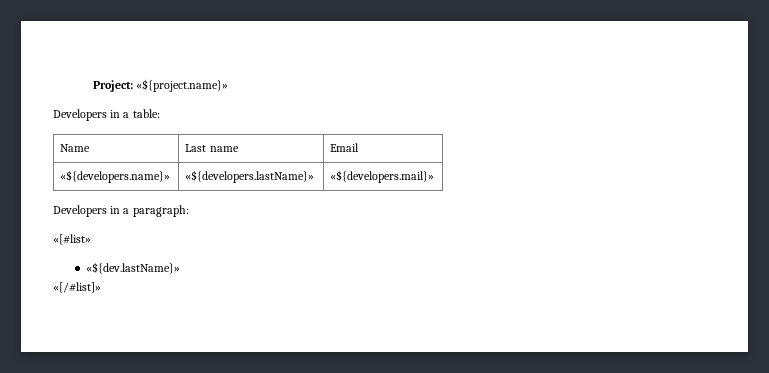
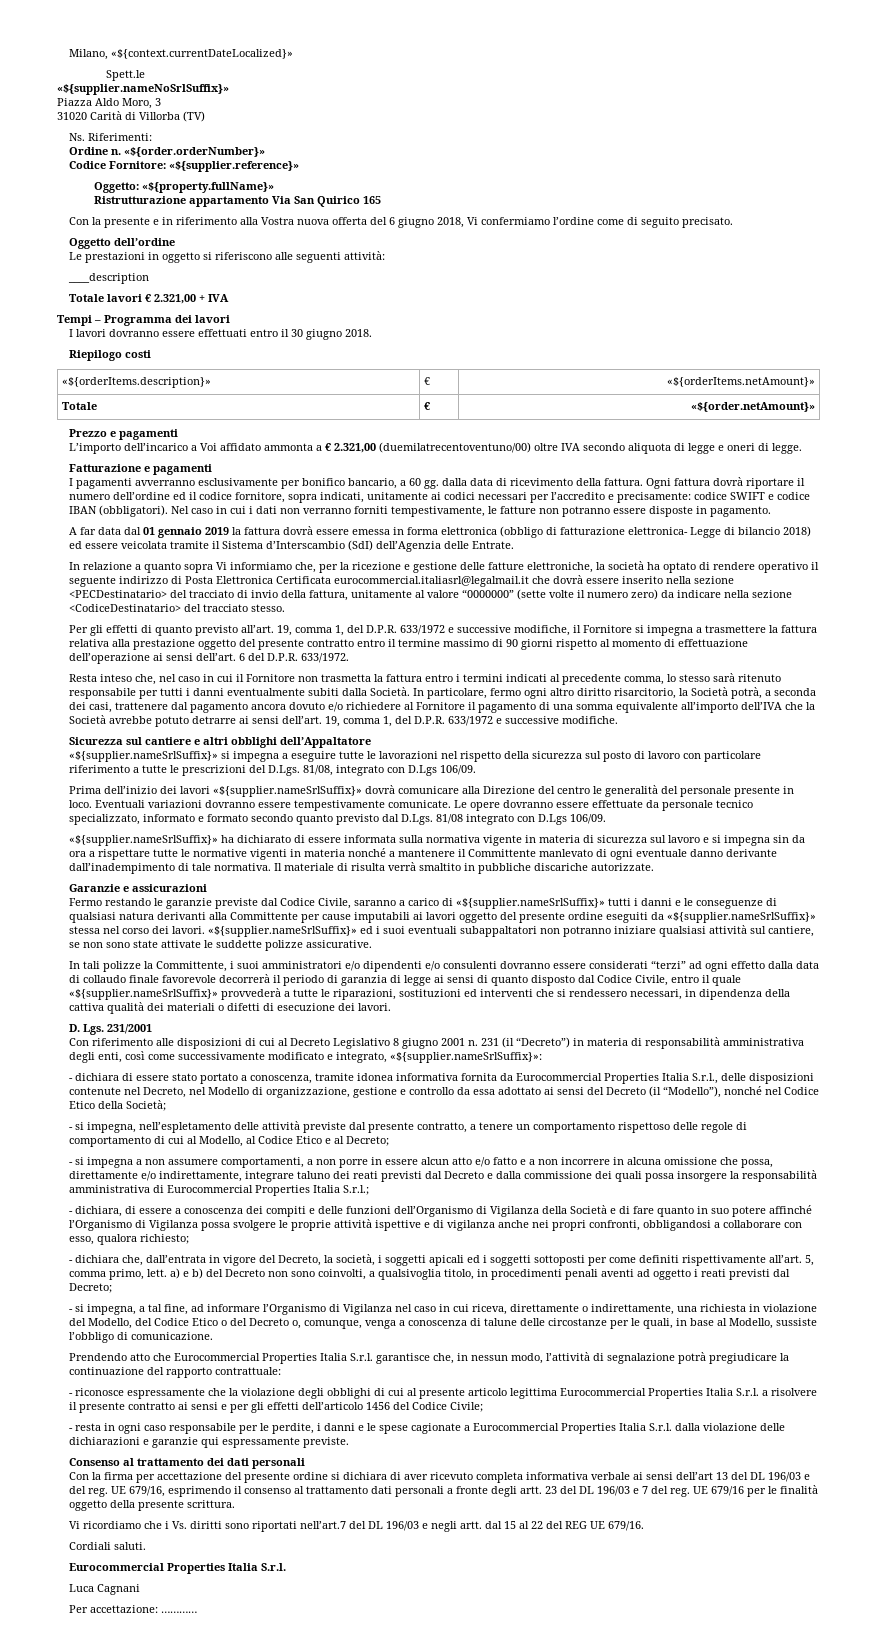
[92,79,229,92] [53,109,160,121] [60,144,91,152] [185,144,239,152] [330,143,360,152] [60,170,171,183] [185,170,315,183] [330,170,435,183] [53,205,189,217] [53,234,91,245] [86,262,181,274] [53,282,101,293] Project: «${project.name}» // Developers in a table: // Name | Last name | Email // «${developers.name}» | «${developers.lastName}» | «${developers.mail}» // Developers in a paragraph: // «[#list» // «${dev.lastName}» // «[/#list]» -> [69,49,294,60] [106,70,146,81] [57,84,229,95] [57,98,161,109] [57,111,205,122] [69,133,153,141] [69,147,266,157] [69,161,300,172] [93,182,274,193] [93,196,381,207] [69,217,734,228] [69,238,176,249] [69,251,386,263] [68,273,150,284] [69,294,230,304] [57,315,230,326] [69,329,373,340] [69,350,152,361] [61,377,211,388] [423,377,430,385] [667,377,816,387] [61,402,97,410] [423,402,430,410] [691,402,816,412] [69,429,179,440] [69,442,803,454] [69,464,213,475] [69,477,806,489] [69,492,811,503] [69,505,772,517] [69,526,812,538] [69,540,515,552] [69,561,820,573] [69,575,735,587] [69,589,793,601] [69,604,286,612] [69,625,818,636] [69,639,749,650] [69,653,350,664] [69,673,782,685] [69,687,817,699] [69,702,816,713] [69,715,619,727] [69,737,372,748] [69,751,762,762] [69,765,477,776] [69,785,795,797] [69,800,754,811] [69,814,607,825] [69,835,806,846] [69,848,778,860] [69,862,655,874] [69,884,208,892] [69,898,778,909] [69,912,817,923] [69,925,815,937] [69,940,373,951] [69,960,820,972] [69,974,742,986] [69,988,791,1000] [69,1002,392,1014] [69,1024,153,1035] [69,1037,805,1049] [69,1051,543,1063] [69,1073,815,1084] [69,1086,820,1098] [69,1100,167,1111] [69,1121,748,1133] [69,1136,390,1147] [69,1157,774,1168] [69,1170,818,1182] [69,1185,370,1196] [69,1205,813,1217] [69,1219,803,1231] [69,1234,190,1245] [69,1254,815,1266] [69,1268,791,1280] [69,1283,113,1293] [69,1304,818,1315] [69,1318,818,1329] [69,1332,214,1343] [69,1352,790,1364] [69,1367,282,1378] [69,1388,818,1399] [69,1402,484,1413] [69,1423,786,1434] [69,1437,350,1448] [69,1458,306,1469] [69,1472,811,1483] [69,1485,819,1497] [69,1500,236,1511] [69,1521,645,1532] [69,1542,147,1550] [69,1563,287,1574] [69,1584,141,1595] [69,1605,198,1613] Milano, «${context.currentDateLocalized}» // Spett.le // «${supplier.nameNoSrlSuffix}» // Piazza Aldo Moro, 3 // 31020 Carità di Villorba (TV) // Ns. Riferimenti: // Ordine n. «${order.orderNumber}» // Codice Fornitore: «${supplier.reference}» // Oggetto: «${property.fullName}» // Ristrutturazione appartamento Via San Quirico 165 // Con la presente e in riferimento alla Vostra nuova offerta del 6 giugno 2018, Vi confermiamo l’ordine come di seguito precisato. // Oggetto dell’ordine // Le prestazioni in oggetto si riferiscono alle seguenti attività: // ____description // Totale lavori € 2.321,00 + IVA // Tempi – Programma dei lavori // I lavori dovranno essere effettuati entro il 30 giugno 2018. // Riepilogo costi // «${orderItems.description}» | € | «${orderItems.netAmount}» // Totale | € | «${order.netAmount}» // Prezzo e pagamenti // L’importo dell’incarico a Voi affidato ammonta a € 2.321,00 (duemilatrecentoventuno/00) oltre IVA secondo aliquota di legge e oneri di legge. // Fatturazione e pagamenti // I pagamenti avverranno esclusivamente per bonifico bancario, a 60 gg. dalla data di ricevimento della fattura. Ogni fattura dovrà riportare il numero dell’ordine ed il codice fornitore, sopra indicati, unitamente ai codici necessari per l’accredito e precisamente: codice SWIFT e codice IBAN (obbligatori). Nel caso in cui i dati non verranno forniti tempestivamente, le fatture non potranno essere disposte in pagamento. // A far data dal 01 gennaio 2019 la fattura dovrà essere emessa in forma elettronica (obbligo di fatturazione elettronica- Legge di bilancio 2018) ed essere veicolata tramite il Sistema d’Interscambio (SdI) dell’Agenzia delle Entrate. // In relazione a quanto sopra Vi informiamo che, per la ricezione e gestione delle fatture elettroniche, la società ha optato di rendere operativo il seguente indirizzo di Posta Elettronica Certificata eurocommercial.italiasrl@legalmail.it che dovrà essere inserito nella sezione <PECDestinatario> del tracciato di invio della fattura, unitamente al valore “0000000” (sette volte il numero zero) da indicare nella sezione <CodiceDestinatario> del tracciato stesso. // Per gli effetti di quanto previsto all’art. 19, comma 1, del D.P.R. 633/1972 e successive modifiche, il Fornitore si impegna a trasmettere la fattura relativa alla prestazione oggetto del presente contratto entro il termine massimo di 90 giorni rispetto al momento di effettuazione dell’operazione ai sensi dell’art. 6 del D.P.R. 633/1972. // Resta inteso che, nel caso in cui il Fornitore non trasmetta la fattura entro i termini indicati al precedente comma, lo stesso sarà ritenuto responsabile per tutti i danni eventualmente subiti dalla Società. In particolare, fermo ogni altro diritto risarcitorio, la Società potrà, a seconda dei casi, trattenere dal pagamento ancora dovuto e/o richiedere al Fornitore il pagamento di una somma equivalente all’importo dell’IVA che la Società avrebbe potuto detrarre ai sensi dell’art. 19, comma 1, del D.P.R. 633/1972 e successive modifiche. // Sicurezza sul cantiere e altri obblighi dell’Appaltatore // «${supplier.nameSrlSuffix}» si impegna a eseguire tutte le lavorazioni nel rispetto della sicurezza sul posto di lavoro con particolare riferimento a tutte le prescrizioni del D.Lgs. 81/08, integrato con D.Lgs 106/09. // Prima dell’inizio dei lavori «${supplier.nameSrlSuffix}» dovrà comunicare alla Direzione del centro le generalità del personale presente in loco. Eventuali variazioni dovranno essere tempestivamente comunicate. Le opere dovranno essere effettuate da personale tecnico specializzato, informato e formato secondo quanto previsto dal D.Lgs. 81/08 integrato con D.Lgs 106/09. // «${supplier.nameSrlSuffix}» ha dichiarato di essere informata sulla normativa vigente in materia di sicurezza sul lavoro e si impegna sin da ora a rispettare tutte le normative vigenti in materia nonché a mantenere il Committente manlevato di ogni eventuale danno derivante dall’inadempimento di tale normativa. Il materiale di risulta verrà smaltito in pubbliche discariche autorizzate. // Garanzie e assicurazioni // Fermo restando le garanzie previste dal Codice Civile, saranno a carico di «${supplier.nameSrlSuffix}» tutti i danni e le conseguenze di qualsiasi natura derivanti alla Committente per cause imputabili ai lavori oggetto del presente ordine eseguiti da «${supplier.nameSrlSuffix}» stessa nel corso dei lavori. «${supplier.nameSrlSuffix}» ed i suoi eventuali subappaltatori non potranno iniziare qualsiasi attività sul cantiere, se non sono state attivate le suddette polizze assicurative. // In tali polizze la Committente, i suoi amministratori e/o dipendenti e/o consulenti dovranno essere considerati “terzi” ad ogni effetto dalla data di collaudo finale favorevole decorrerà il periodo di garanzia di legge ai sensi di quanto disposto dal Codice Civile, entro il quale «${supplier.nameSrlSuffix}» provvederà a tutte le riparazioni, sostituzioni ed interventi che si rendessero necessari, in dipendenza della cattiva qualità dei materiali o difetti di esecuzione dei lavori. // D. Lgs. 231/2001 // Con riferimento alle disposizioni di cui al Decreto Legislativo 8 giugno 2001 n. 231 (il “Decreto”) in materia di responsabilità amministrativa degli enti, così come successivamente modificato e integrato, «${supplier.nameSrlSuffix}»: // - dichiara di essere stato portato a conoscenza, tramite idonea informativa fornita da Eurocommercial Properties Italia S.r.l., delle disposizioni contenute nel Decreto, nel Modello di organizzazione, gestione e controllo da essa adottato ai sensi del Decreto (il “Modello”), nonché nel Codice Etico della Società; // - si impegna, nell’espletamento delle attività previste dal presente contratto, a tenere un comportamento rispettoso delle regole di comportamento di cui al Modello, al Codice Etico e al Decreto; // - si impegna a non assumere comportamenti, a non porre in essere alcun atto e/o fatto e a non incorrere in alcuna omissione che possa, direttamente e/o indirettamente, integrare taluno dei reati previsti dal Decreto e dalla commissione dei quali possa insorgere la responsabilità amministrativa di Eurocommercial Properties Italia S.r.l.; // - dichiara, di essere a conoscenza dei compiti e delle funzioni dell’Organismo di Vigilanza della Società e di fare quanto in suo potere affinché l’Organismo di Vigilanza possa svolgere le proprie attività ispettive e di vigilanza anche nei propri confronti, obbligandosi a collaborare con esso, qualora richiesto; // - dichiara che, dall’entrata in vigore del Decreto, la società, i soggetti apicali ed i soggetti sottoposti per come definiti rispettivamente all’art. 5, comma primo, lett. a) e b) del Decreto non sono coinvolti, a qualsivoglia titolo, in procedimenti penali aventi ad oggetto i reati previsti dal Decreto; // - si impegna, a tal fine, ad informare l’Organismo di Vigilanza nel caso in cui riceva, direttamente o indirettamente, una richiesta in violazione del Modello, del Codice Etico o del Decreto o, comunque, venga a conoscenza di talune delle circostanze per le quali, in base al Modello, sussiste l’obbligo di comunicazione. // Prendendo atto che Eurocommercial Properties Italia S.r.l. garantisce che, in nessun modo, l’attività di segnalazione potrà pregiudicare la continuazione del rapporto contrattuale: // - riconosce espressamente che la violazione degli obblighi di cui al presente articolo legittima Eurocommercial Properties Italia S.r.l. a risolvere il presente contratto ai sensi e per gli effetti dell’articolo 1456 del Codice Civile; // - resta in ogni caso responsabile per le perdite, i danni e le spese cagionate a Eurocommercial Properties Italia S.r.l. dalla violazione delle dichiarazioni e garanzie qui espressamente previste. // Consenso al trattamento dei dati personali // Con la firma per accettazione del presente ordine si dichiara di aver ricevuto completa informativa verbale ai sensi dell’art 13 del DL 196/03 e del reg. UE 679/16, esprimendo il consenso al trattamento dati personali a fronte degli artt. 23 del DL 196/03 e 7 del reg. UE 679/16 per le finalità oggetto della presente scrittura. // Vi ricordiamo che i Vs. diritti sono riportati nell’art.7 del DL 196/03 e negli artt. dal 15 al 22 del REG UE 679/16. // Cordiali saluti. // Eurocommercial Properties Italia S.r.l. // Luca Cagnani // Per accettazione: …………

